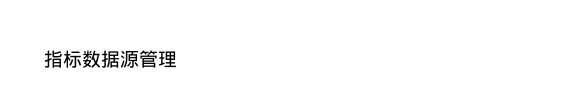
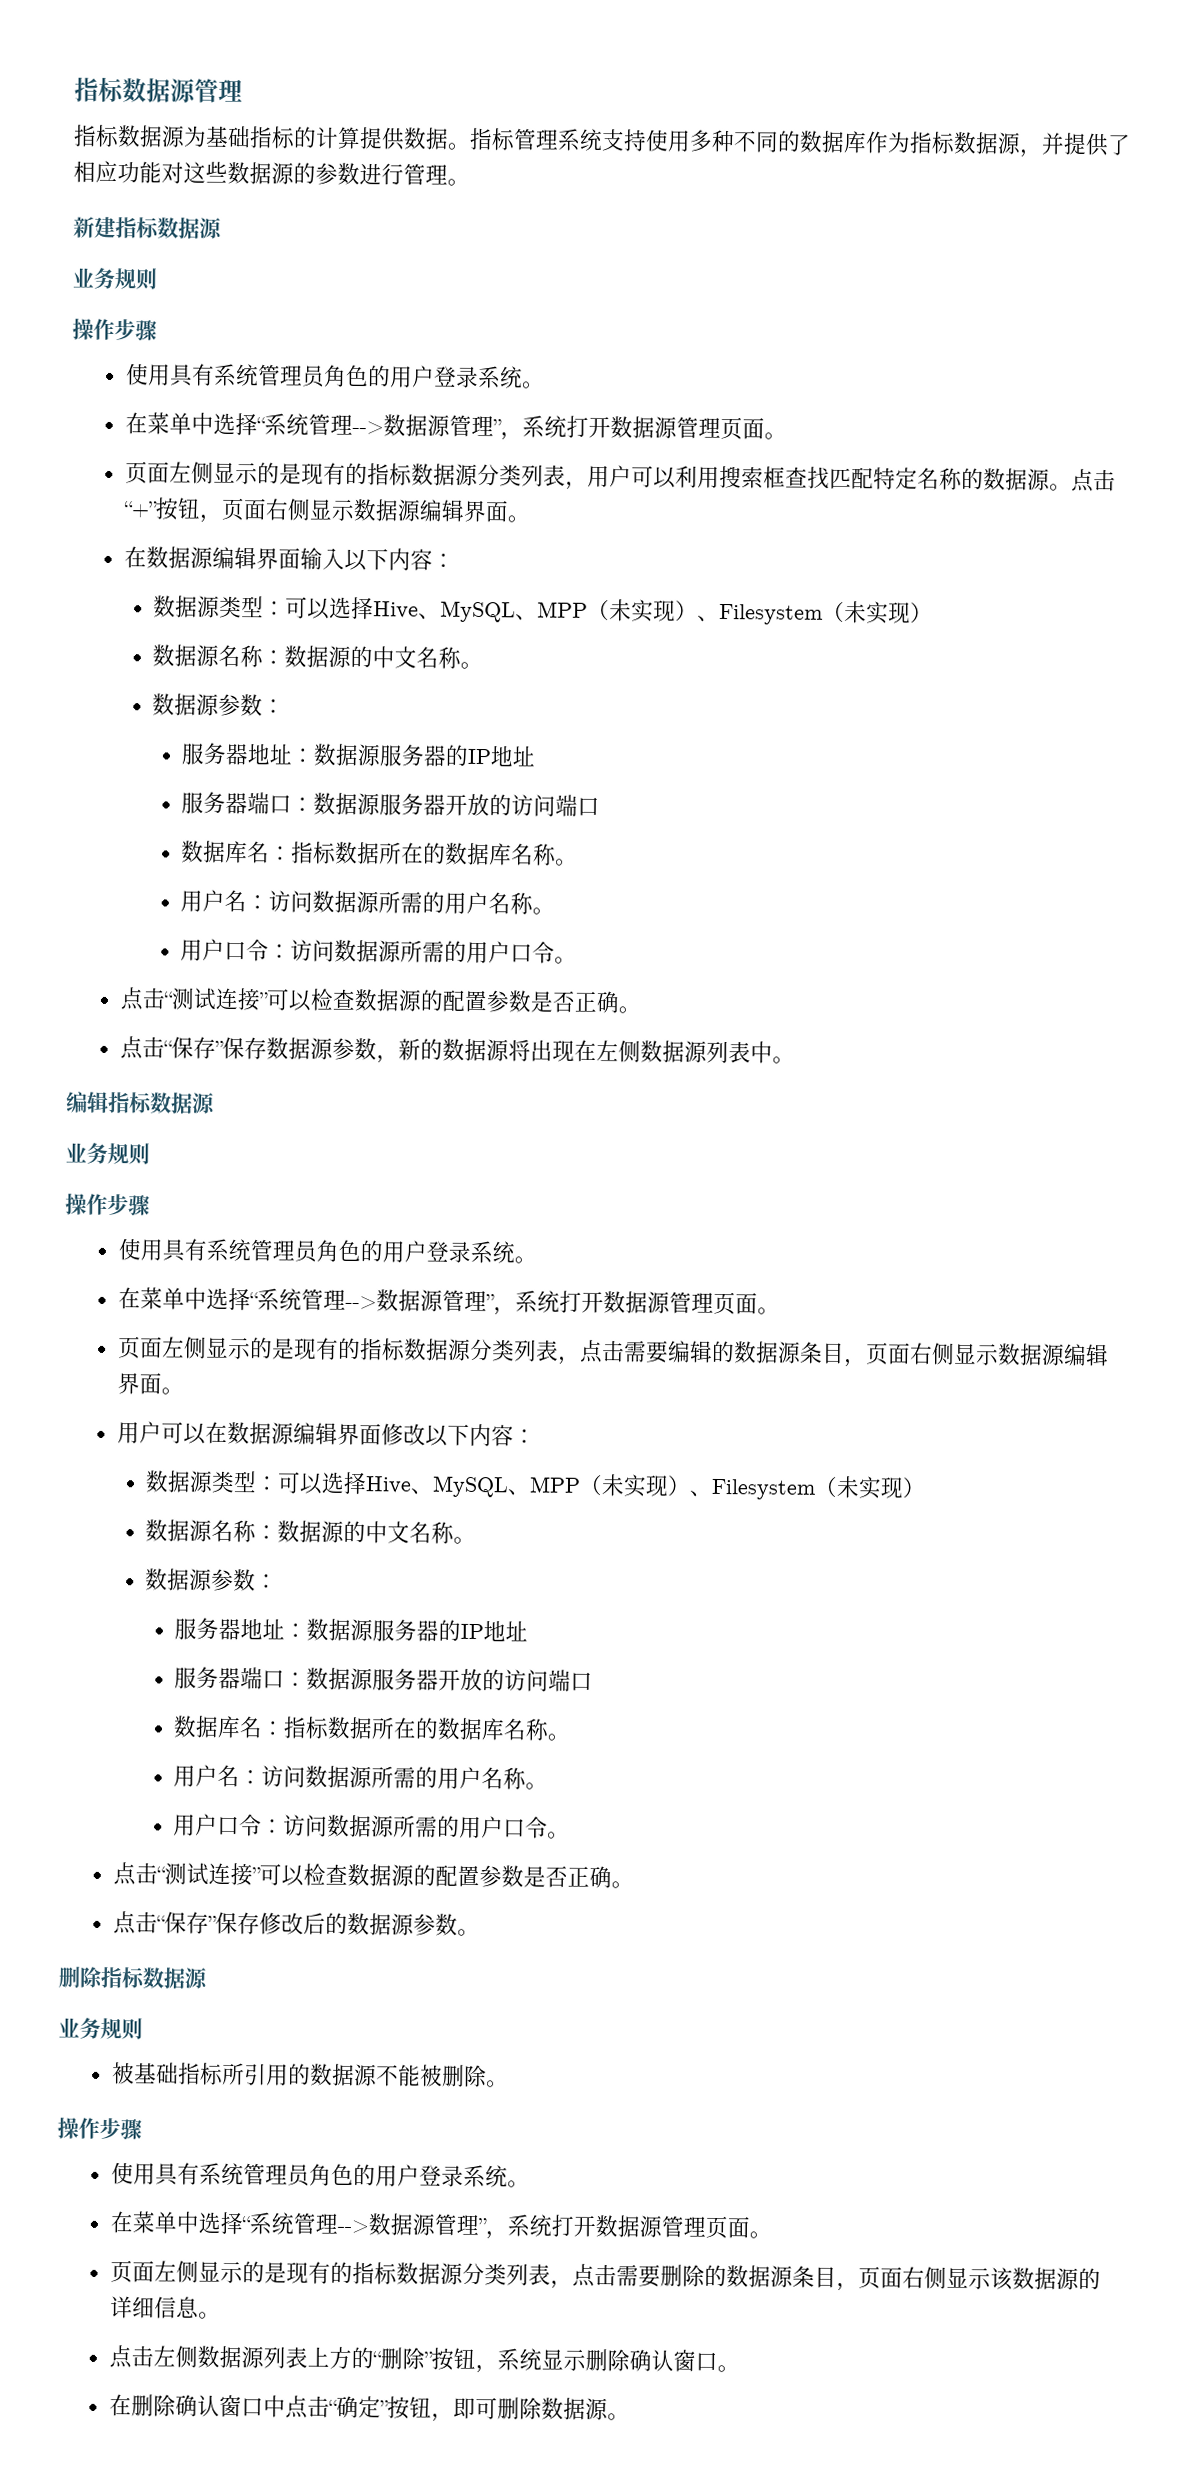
(177, 59) none -> [73,124,1131,158] [73,160,470,186] [73,216,223,239] [72,267,157,291] [72,318,157,341] [125,363,545,389] [124,412,787,441] [124,461,1116,493] [122,497,530,523] [123,546,455,572] [153,595,934,625] [152,644,484,670] [152,693,286,717] [181,742,537,767] [181,791,601,817] [181,840,579,866] [180,889,556,915] [180,938,578,964] [119,987,641,1014] [119,1036,795,1064] [66,1091,216,1114] [65,1142,150,1166] [65,1193,150,1216] [117,1238,537,1264] [117,1287,780,1316] [117,1336,1109,1368] [116,1372,184,1395] [116,1421,536,1447] [145,1470,927,1500] [145,1519,477,1545] [145,1568,279,1592] [174,1617,529,1642] [174,1666,594,1692] [173,1715,571,1741] [173,1764,549,1790] [173,1813,571,1839] [112,1862,634,1889] [112,1911,480,1937] [58,1966,209,1989] [58,2017,143,2041] [111,2062,509,2088] [57,2117,142,2140] [110,2162,530,2188] [109,2211,772,2240] [109,2260,1101,2292] [109,2296,221,2319] [108,2345,740,2374] [108,2394,630,2422] // 指标数据源为基础指标的计算提供数据。指标管理系统支持使用多种不同的数据库作为指标数据源，并提供了相应功能对这些数据源的参数进行管理。 // 新建指标数据源 // 业务规则 // 操作步骤 // 使用具有系统管理员角色的用户登录系统。 // 在菜单中选择“系统管理-->数据源管理”，系统打开数据源管理页面。 // 页面左侧显示的是现有的指标数据源分类列表，用户可以利用搜索框查找匹配特定名称的数据源。点击“+”按钮，页面右侧显示数据源编辑界面。 // 在数据源编辑界面输入以下内容： // 数据源类型：可以选择Hive、MySQL、MPP（未实现）、Filesystem（未实现） // 数据源名称：数据源的中文名称。 // 数据源参数： // 服务器地址：数据源服务器的IP地址 // 服务器端口：数据源服务器开放的访问端口 // 数据库名：指标数据所在的数据库名称。 // 用户名：访问数据源所需的用户名称。 // 用户口令：访问数据源所需的用户口令。 // 点击“测试连接”可以检查数据源的配置参数是否正确。 // 点击“保存”保存数据源参数，新的数据源将出现在左侧数据源列表中。 // 编辑指标数据源 // 业务规则 // 操作步骤 // 使用具有系统管理员角色的用户登录系统。 // 在菜单中选择“系统管理-->数据源管理”，系统打开数据源管理页面。 // 页面左侧显示的是现有的指标数据源分类列表，点击需要编辑的数据源条目，页面右侧显示数据源编辑界面。 // 用户可以在数据源编辑界面修改以下内容： // 数据源类型：可以选择Hive、MySQL、MPP（未实现）、Filesystem（未实现） // 数据源名称：数据源的中文名称。 // 数据源参数： // 服务器地址：数据源服务器的IP地址 // 服务器端口：数据源服务器开放的访问端口 // 数据库名：指标数据所在的数据库名称。 // 用户名：访问数据源所需的用户名称。 // 用户口令：访问数据源所需的用户口令。 // 点击“测试连接”可以检查数据源的配置参数是否正确。 // 点击“保存”保存修改后的数据源参数。 // 删除指标数据源 // 业务规则 // 被基础指标所引用的数据源不能被删除。 // 操作步骤 // 使用具有系统管理员角色的用户登录系统。 // 在菜单中选择“系统管理-->数据源管理”，系统打开数据源管理页面。 // 页面左侧显示的是现有的指标数据源分类列表，点击需要删除的数据源条目，页面右侧显示该数据源的详细信息。 // 点击左侧数据源列表上方的“删除”按钮，系统显示删除确认窗口。 // 在删除确认窗口中点击“确定”按钮，即可删除数据源。

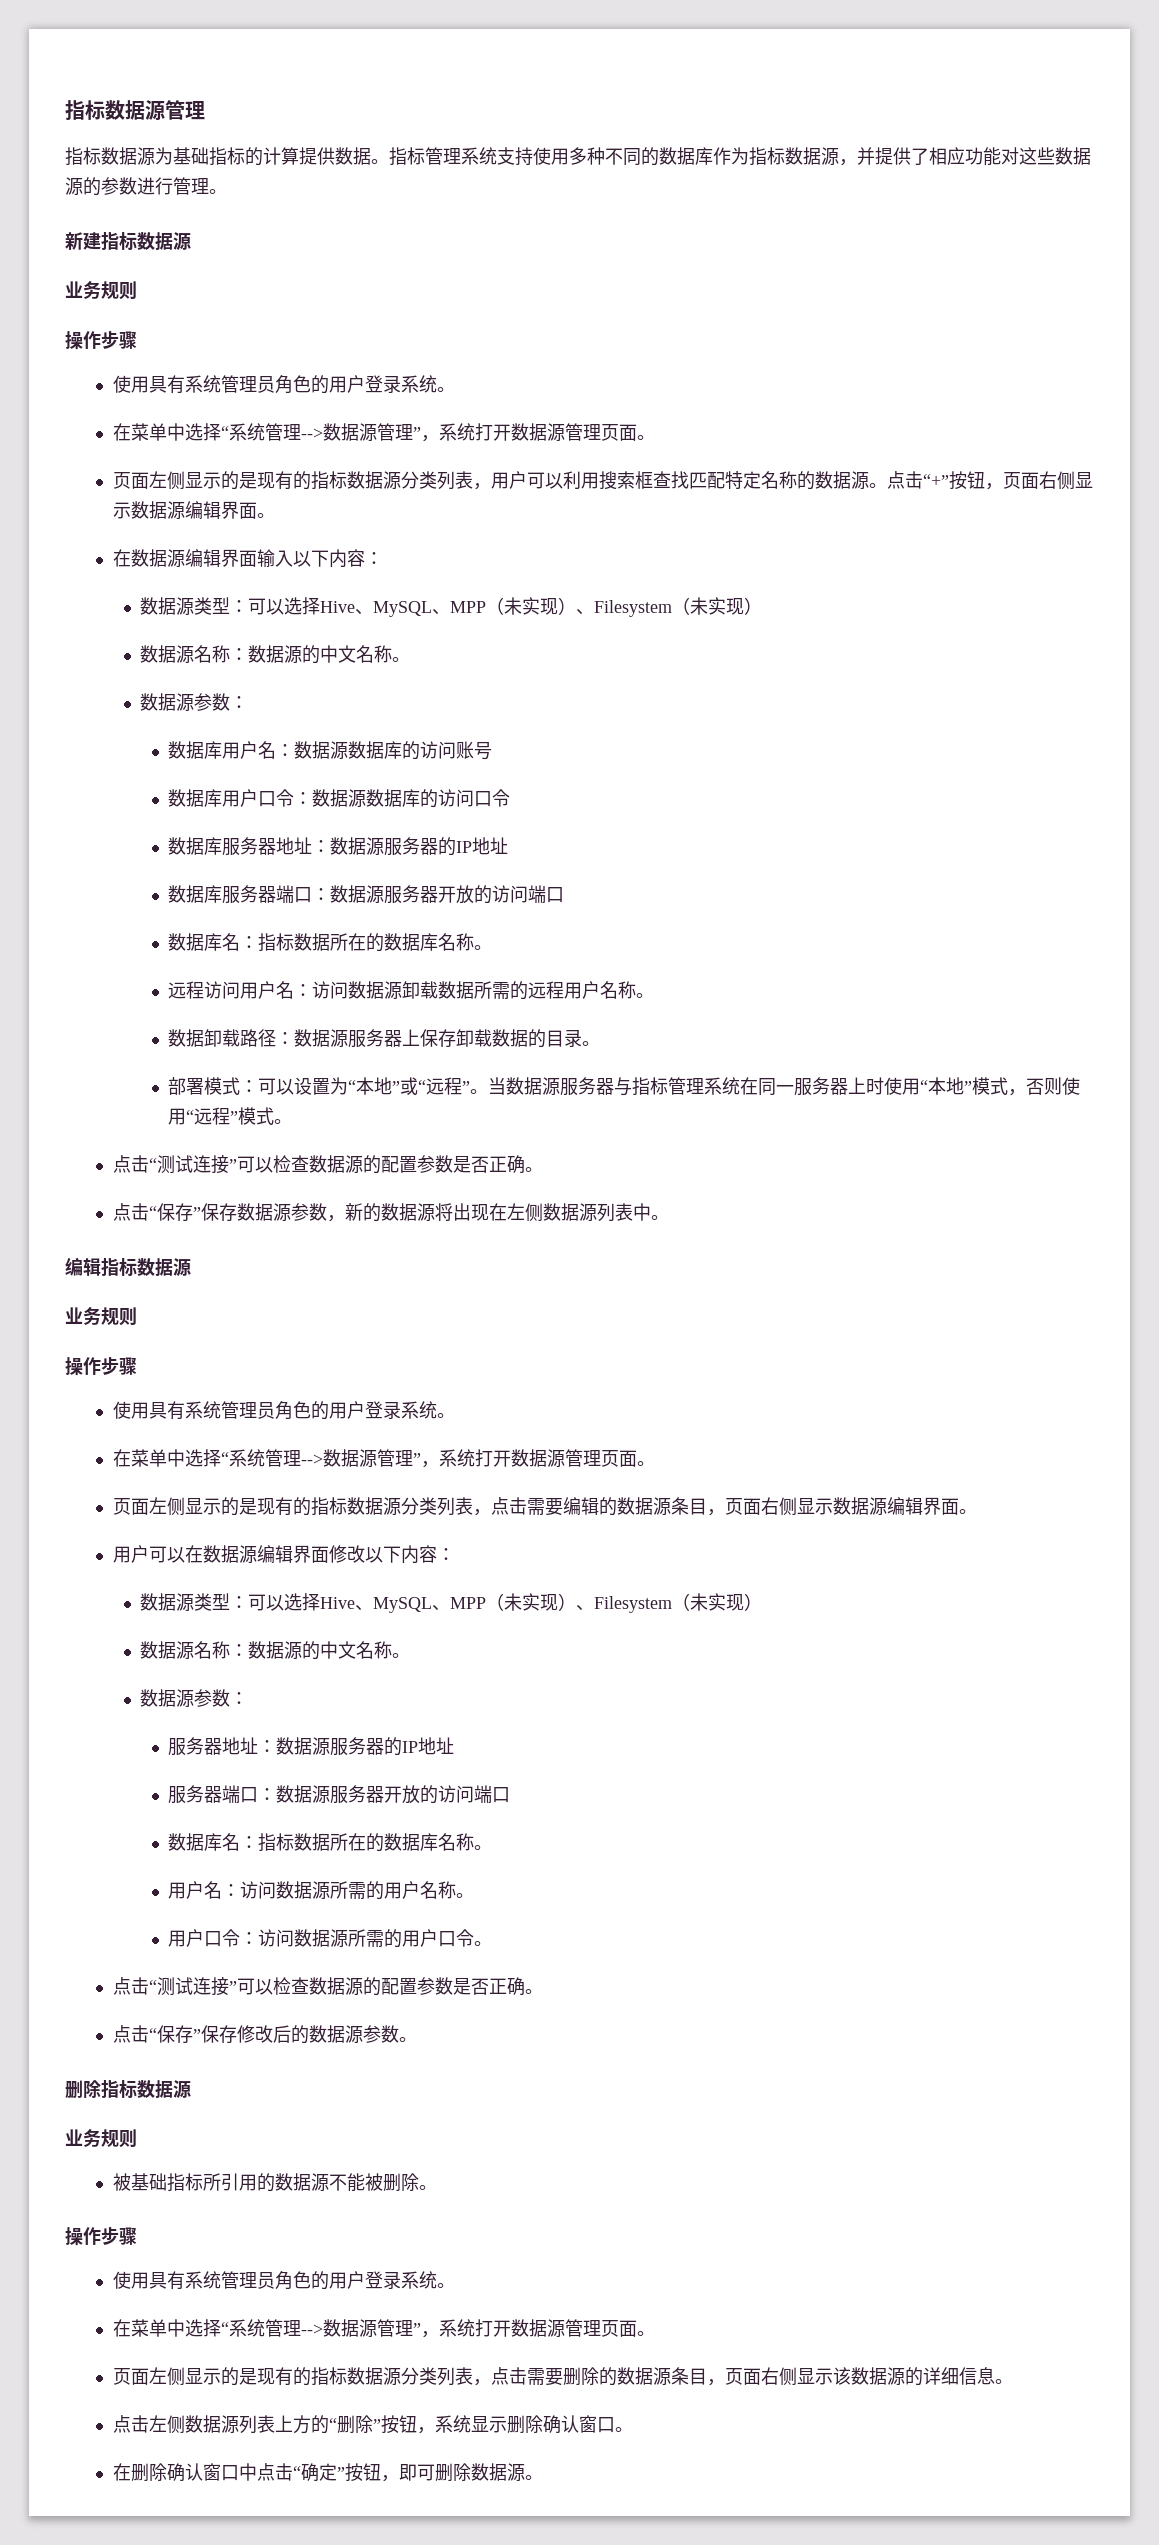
[181,742,537,767] 服务器地址：数据源服务器的IP地址 // -> [168,741,493,760] [168,789,511,808] [168,837,509,856] [168,885,223,903] 数据库用户名：数据源数据库的访问账号 // 数据库用户口令：数据源数据库的访问口令 // 数据库服务器地址：数据源服务器的IP地址 // 数据库
[180,889,556,915] [180,938,556,964] 用户名：访问数据源所需的用户名称。 // 用户口令：访问数据源所需的用户口令 -> [168,981,655,1000] [168,1029,601,1048] [168,1077,1081,1096] [168,1107,275,1125] 远程访问用户名：访问数据源卸载数据所需的远程用户名称。 // 数据卸载路径：数据源服务器上保存卸载数据的目录。 // 部署模式：可以设置为“本地”或“远程”。当数据源服务器与指标管理系统在同一服务器上时使用“本地”模式，否则使用“远程”模式

